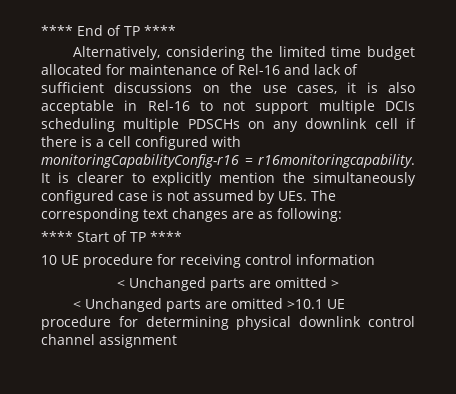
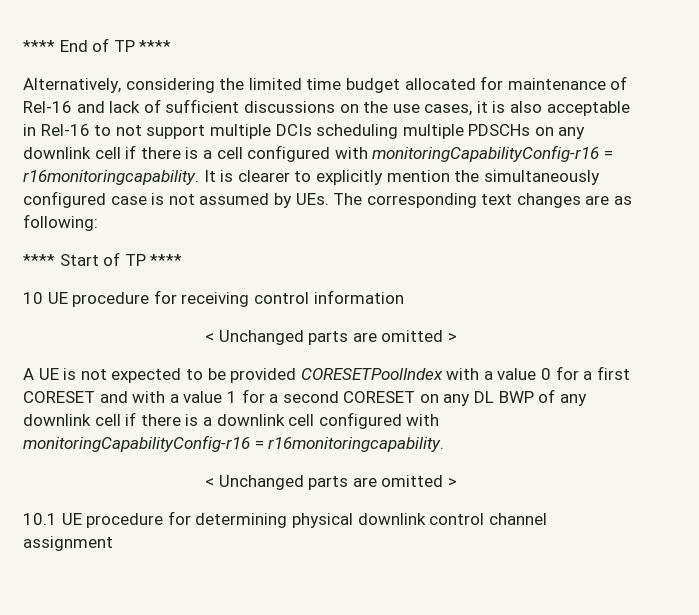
[73,298,324,312] // < Unchanged parts are omitted >10.1 -> [23,366,630,383] [23,389,587,406] [23,412,440,429] [23,435,445,452] [205,475,457,490] [23,513,57,525] // A UE is not expected to be provided CORESETPoolIndex with a value 0 for a first CORESET and with a value 1 for a second CORESET on any DL BWP of any downlink cell if there is a downlink cell configured with monitoringCapabilityConfig-r16 = r16monitoringcapability. // < Unchanged parts are omitted > // 10.1

